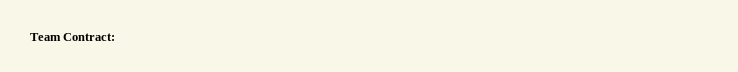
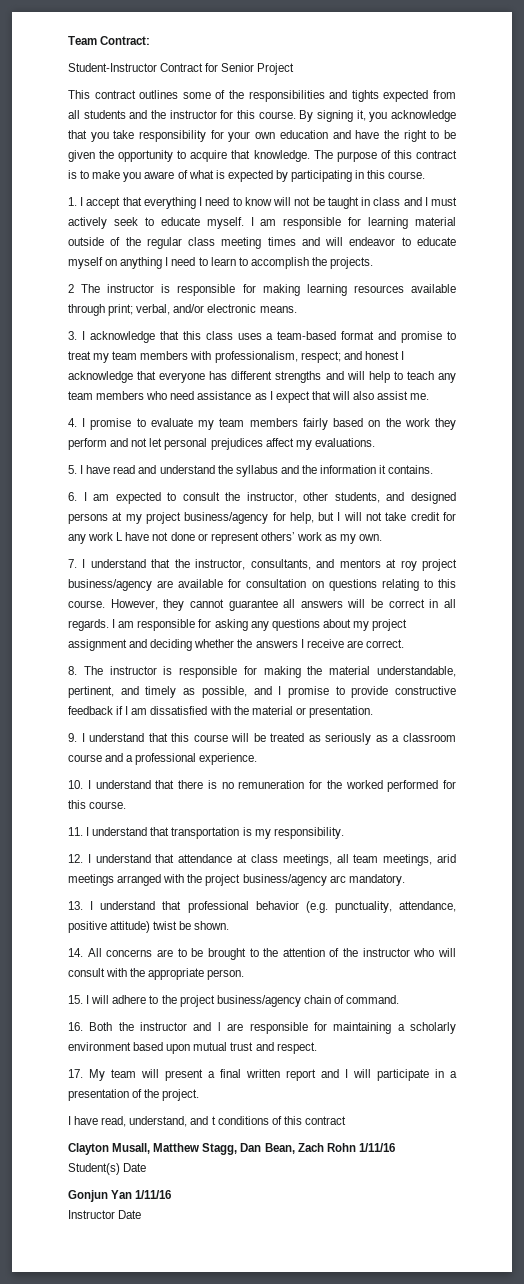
(116, 37) none -> [68,63,295,75] [68,90,457,102] [68,110,456,122] [68,130,456,142] [68,150,457,162] [68,170,426,182] [68,197,458,209] [68,217,456,229] [68,237,456,249] [68,257,374,269] [68,284,456,296] [68,304,297,316] [68,331,457,343] [68,351,404,363] [68,371,456,383] [68,391,430,403] [68,418,456,430] [68,438,375,450] [68,465,434,477] [68,492,456,504] [68,512,457,524] [68,532,383,544] [68,559,457,571] [68,579,456,591] [68,599,456,611] [68,619,408,631] [68,639,404,651] [68,666,456,678] [68,686,456,698] [68,706,373,718] [68,733,457,745] [68,753,258,765] [68,780,456,792] [68,800,127,809] [68,827,344,839] [68,854,456,866] [68,874,405,886] [68,901,456,913] [68,921,230,933] [68,948,457,960] [68,968,245,980] [68,995,400,1007] [68,1022,457,1034] [68,1042,317,1054] [68,1069,457,1081] [68,1089,200,1101] [68,1116,346,1127] [68,1143,395,1155] [68,1163,147,1175] [68,1190,172,1202] [68,1210,142,1219] // Student-Instructor Contract for Senior Project // This contract outlines some of the responsibilities and tights expected from all students and the instructor for this course. By signing it, you acknowledge that you take responsibility for your own education and have the right to be given the opportunity to acquire that knowledge. The purpose of this contract is to make you aware of what is expected by participating in this course. // 1. I accept that everything I need to know will not be taught in class and I must actively seek to educate myself. I am responsible for learning material outside of the regular class meeting times and will endeavor to educate myself on anything I need to learn to accomplish the projects. // 2 The instructor is responsible for making learning resources available through print; verbal, and/or electronic means. // 3. I acknowledge that this class uses a team-based format and promise to treat my team members with professionalism, respect; and honest I acknowledge that everyone has different strengths and will help to teach any team members who need assistance as I expect that will also assist me. // 4. I promise to evaluate my team members fairly based on the work they perform and not let personal prejudices affect my evaluations. // 5. I have read and understand the syllabus and the information it contains. // 6. I am expected to consult the instructor, other students, and designed persons at my project business/agency for help, but I will not take credit for any work L have not done or represent others’ work as my own. // 7. I understand that the instructor, consultants, and mentors at roy project business/agency are available for consultation on questions relating to this course. However, they cannot guarantee all answers will be correct in all regards. I am responsible for asking any questions about my project assignment and deciding whether the answers I receive are correct. // 8. The instructor is responsible for making the material understandable, pertinent, and timely as possible, and I promise to provide constructive feedback if I am dissatisfied with the material or presentation. // 9. I understand that this course will be treated as seriously as a classroom course and a professional experience. // 10. I understand that there is no remuneration for the worked performed for this course. // 11. I understand that transportation is my responsibility. // 12. I understand that attendance at class meetings, all team meetings, arid meetings arranged with the project business/agency arc mandatory. // 13. I understand that professional behavior (e.g. punctuality, attendance, positive attitude) twist be shown. // 14. All concerns are to be brought to the attention of the instructor who will consult with the appropriate person. // 15. I will adhere to the project business/agency chain of command. // 16. Both the instructor and l are responsible for maintaining a scholarly environment based upon mutual trust and respect. // 17. My team will present a final written report and I will participate in a presentation of the project. // I have read, understand, and t conditions of this contract // Clayton Musall, Matthew Stagg, Dan Bean, Zach Rohn 1/11/16 // Student(s) Date // Gonjun Yan 1/11/16 // Instructor Date

